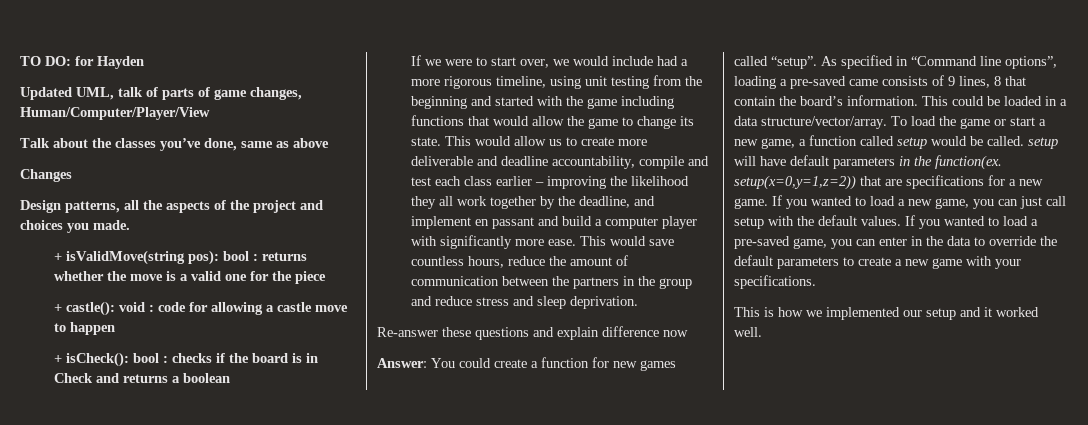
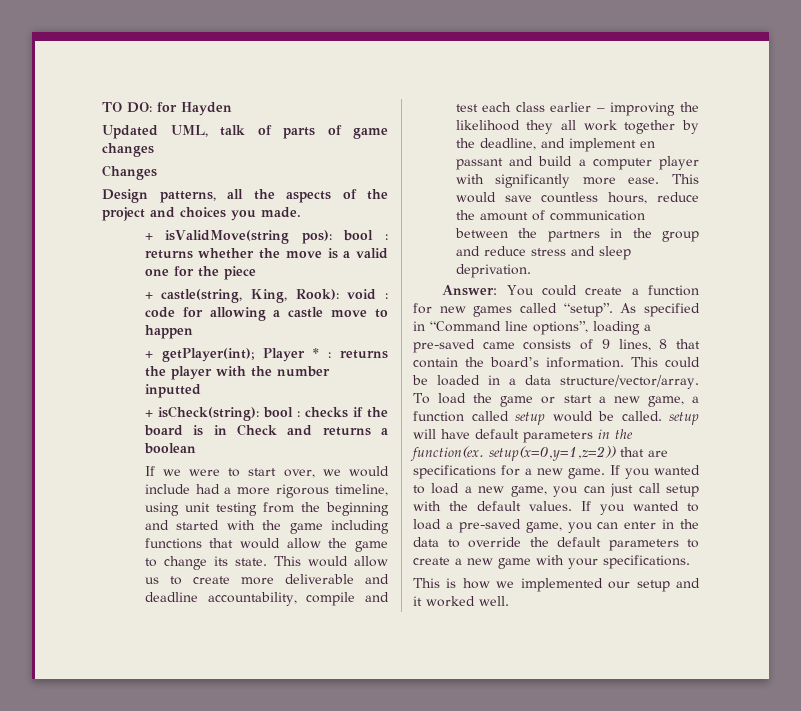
[250,87,302,100] [20,107,210,120] [20,138,329,151] changes, Human/Computer/Player/View // Talk about the classes you’ve done, same as above -> [102,143,154,157] changes
[65,301,115,316] castle(): -> [161,289,339,303] castle(string, King, Rook):
[65,352,129,367] isCheck(): -> [161,348,388,362] [144,366,330,380] [144,384,201,398] [144,406,259,421] getPlayer(int); Player * : returns the player with the number inputted // + isCheck(string):
[377,326,688,340] // Re-answer these questions and explain difference now -> (531, 271) none

